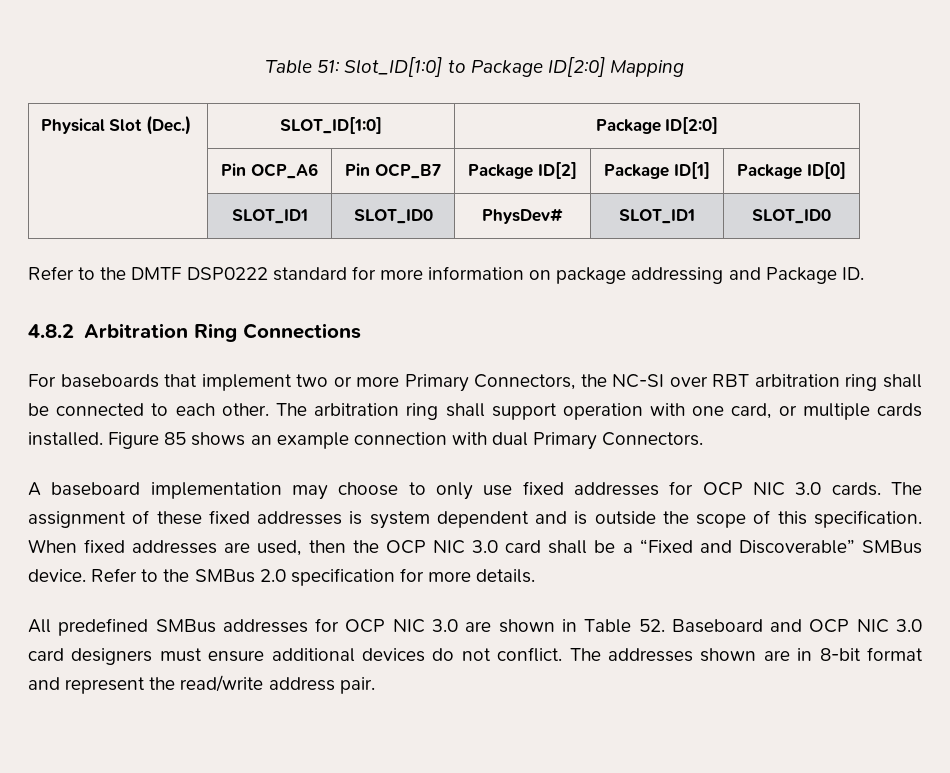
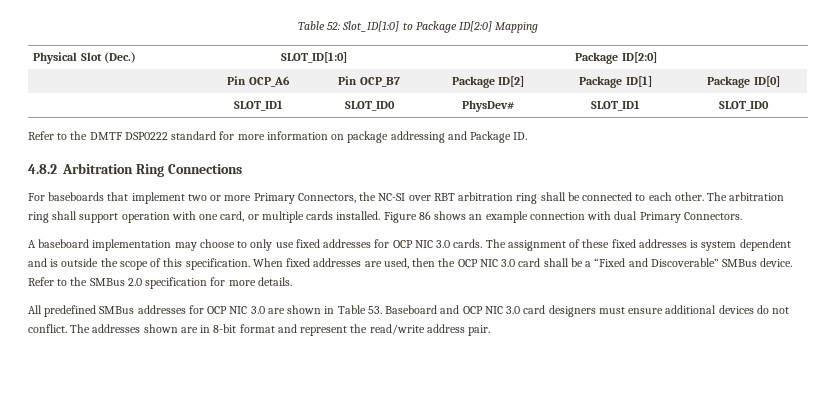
[266,59,341,74] Table 51: -> [297,21,341,30] Table 52:
[164,432,187,445] 85 -> [418,211,431,220] 86
[638,619,665,632] 52. -> [367,306,382,314] 53.

